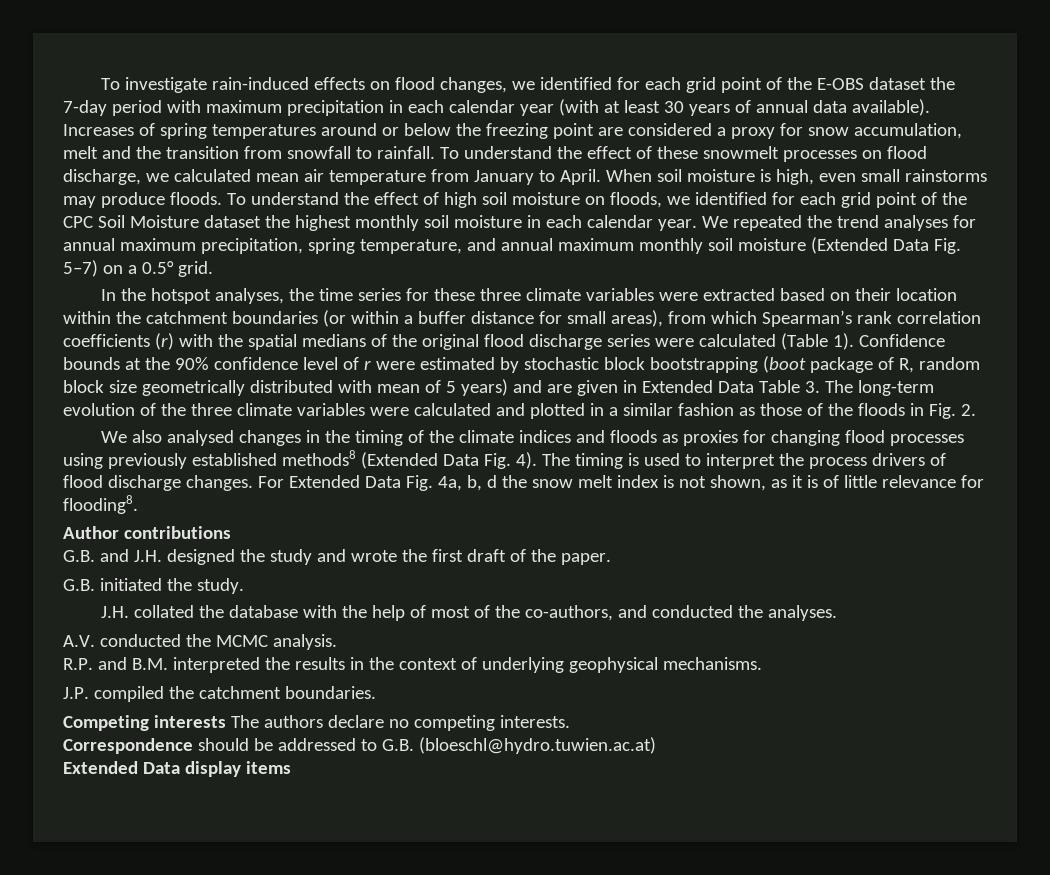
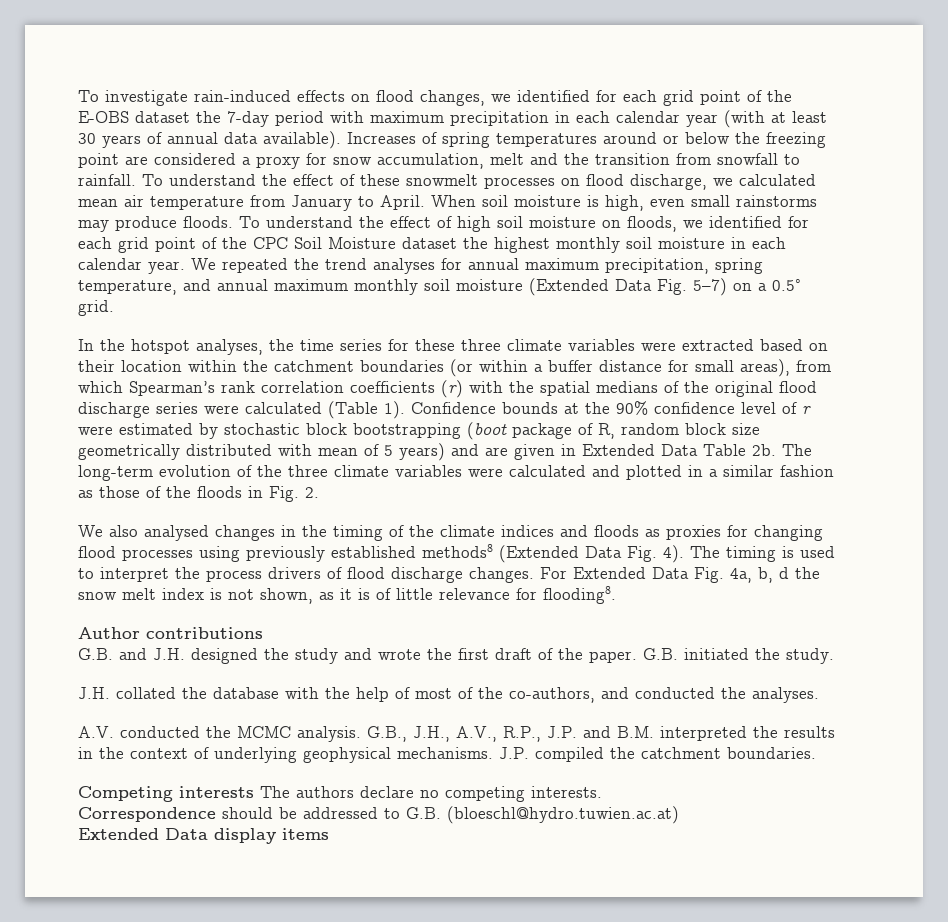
[804,381,820,393] 3. -> [752,444,776,456] 2b.
(611, 559) // -> (637, 657) none
[63,658,93,670] // R.P. -> [367,726,577,742] G.B., J.H., A.V., R.P., J.P.
(762, 663) // -> (493, 753) none

